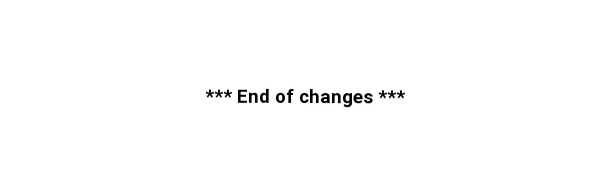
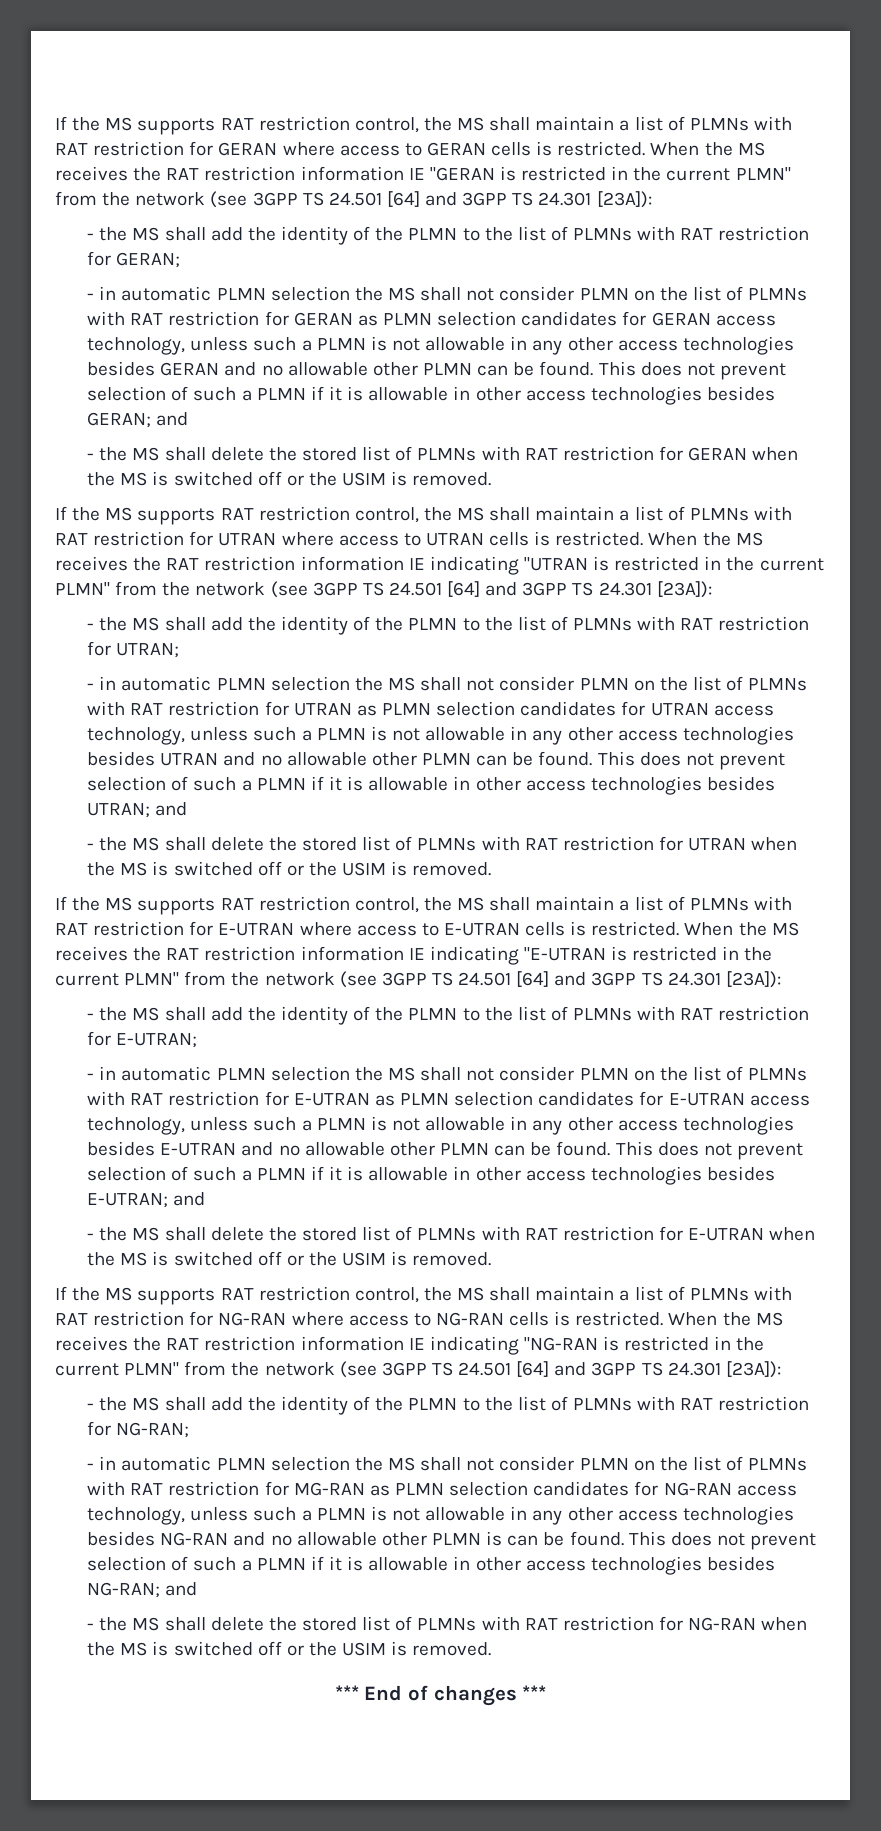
(203, 96) none -> [55,116,792,135] [55,141,765,156] [55,166,791,181] [55,191,652,208] [87,226,810,245] [87,251,181,268] [87,286,808,301] [87,311,776,326] [87,336,794,355] [87,361,786,380] [87,386,775,405] [87,412,189,428] [87,446,799,461] [87,471,492,486] [55,506,792,525] [55,531,763,546] [55,556,824,575] [55,581,712,598] [87,616,810,635] [87,641,180,658] [87,676,808,691] [87,701,774,716] [87,726,794,745] [87,751,785,770] [87,776,775,795] [87,802,188,818] [87,836,798,851] [87,861,492,876] [55,896,792,915] [55,921,799,936] [55,946,773,965] [55,971,781,988] [87,1006,810,1025] [87,1031,198,1048] [87,1066,808,1081] [87,1091,810,1106] [87,1116,794,1135] [87,1141,803,1160] [87,1166,775,1185] [87,1192,206,1208] [87,1226,816,1241] [87,1251,492,1266] [55,1286,792,1305] [55,1311,783,1326] [55,1336,765,1355] [55,1361,781,1378] [87,1396,810,1415] [87,1421,190,1438] [87,1456,808,1471] [87,1481,797,1496] [87,1506,794,1525] [87,1531,817,1550] [87,1556,775,1575] [87,1582,198,1598] [87,1616,808,1631] [87,1641,492,1656] If the MS supports RAT restriction control, the MS shall maintain a list of PLMNs with RAT restriction for GERAN where access to GERAN cells is restricted. When the MS receives the RAT restriction information IE "GERAN is restricted in the current PLMN" from the network (see 3GPP TS 24.501 [64] and 3GPP TS 24.301 [23A]): // - the MS shall add the identity of the PLMN to the list of PLMNs with RAT restriction for GERAN; // - in automatic PLMN selection the MS shall not consider PLMN on the list of PLMNs with RAT restriction for GERAN as PLMN selection candidates for GERAN access technology, unless such a PLMN is not allowable in any other access technologies besides GERAN and no allowable other PLMN can be found. This does not prevent selection of such a PLMN if it is allowable in other access technologies besides GERAN; and // - the MS shall delete the stored list of PLMNs with RAT restriction for GERAN when the MS is switched off or the USIM is removed. // If the MS supports RAT restriction control, the MS shall maintain a list of PLMNs with RAT restriction for UTRAN where access to UTRAN cells is restricted. When the MS receives the RAT restriction information IE indicating "UTRAN is restricted in the current PLMN" from the network (see 3GPP TS 24.501 [64] and 3GPP TS 24.301 [23A]): // - the MS shall add the identity of the PLMN to the list of PLMNs with RAT restriction for UTRAN; // - in automatic PLMN selection the MS shall not consider PLMN on the list of PLMNs with RAT restriction for UTRAN as PLMN selection candidates for UTRAN access technology, unless such a PLMN is not allowable in any other access technologies besides UTRAN and no allowable other PLMN can be found. This does not prevent selection of such a PLMN if it is allowable in other access technologies besides UTRAN; and // - the MS shall delete the stored list of PLMNs with RAT restriction for UTRAN when the MS is switched off or the USIM is removed. // If the MS supports RAT restriction control, the MS shall maintain a list of PLMNs with RAT restriction for E-UTRAN where access to E-UTRAN cells is restricted. When the MS receives the RAT restriction information IE indicating "E-UTRAN is restricted in the current PLMN" from the network (see 3GPP TS 24.501 [64] and 3GPP TS 24.301 [23A]): // - the MS shall add the identity of the PLMN to the list of PLMNs with RAT restriction for E-UTRAN; // - in automatic PLMN selection the MS shall not consider PLMN on the list of PLMNs with RAT restriction for E-UTRAN as PLMN selection candidates for E-UTRAN access technology, unless such a PLMN is not allowable in any other access technologies besides E-UTRAN and no allowable other PLMN can be found. This does not prevent selection of such a PLMN if it is allowable in other access technologies besides E-UTRAN; and // - the MS shall delete the stored list of PLMNs with RAT restriction for E-UTRAN when the MS is switched off or the USIM is removed. // If the MS supports RAT restriction control, the MS shall maintain a list of PLMNs with RAT restriction for NG-RAN where access to NG-RAN cells is restricted. When the MS receives the RAT restriction information IE indicating "NG-RAN is restricted in the current PLMN" from the network (see 3GPP TS 24.501 [64] and 3GPP TS 24.301 [23A]): // - the MS shall add the identity of the PLMN to the list of PLMNs with RAT restriction for NG-RAN; // - in automatic PLMN selection the MS shall not consider PLMN on the list of PLMNs with RAT restriction for MG-RAN as PLMN selection candidates for NG-RAN access technology, unless such a PLMN is not allowable in any other access technologies besides NG-RAN and no allowable other PLMN is can be found. This does not prevent selection of such a PLMN if it is allowable in other access technologies besides NG-RAN; and // - the MS shall delete the stored list of PLMNs with RAT restriction for NG-RAN when the MS is switched off or the USIM is removed. //

